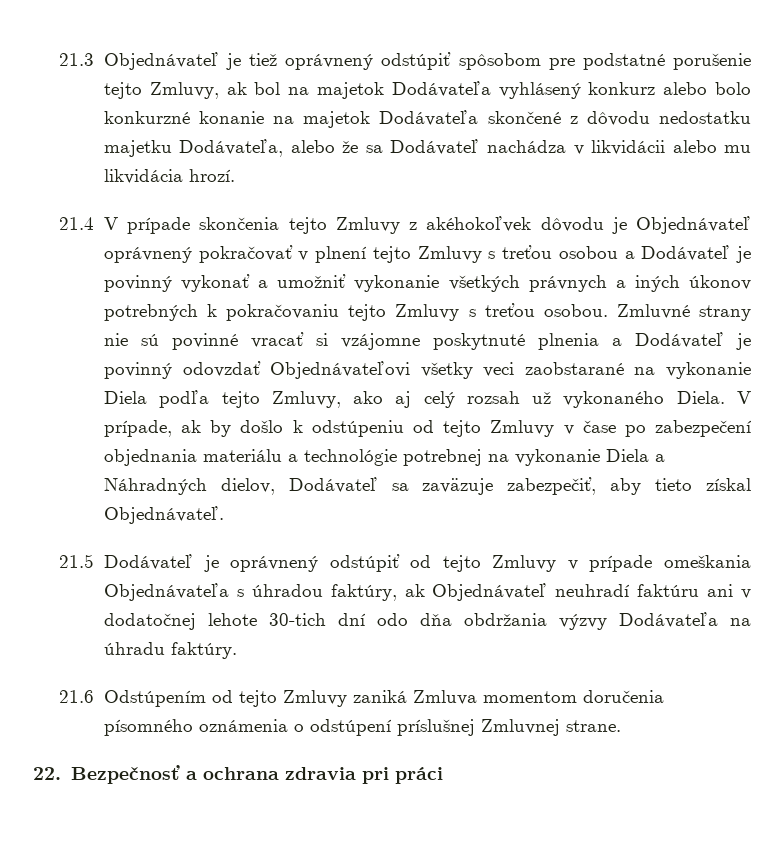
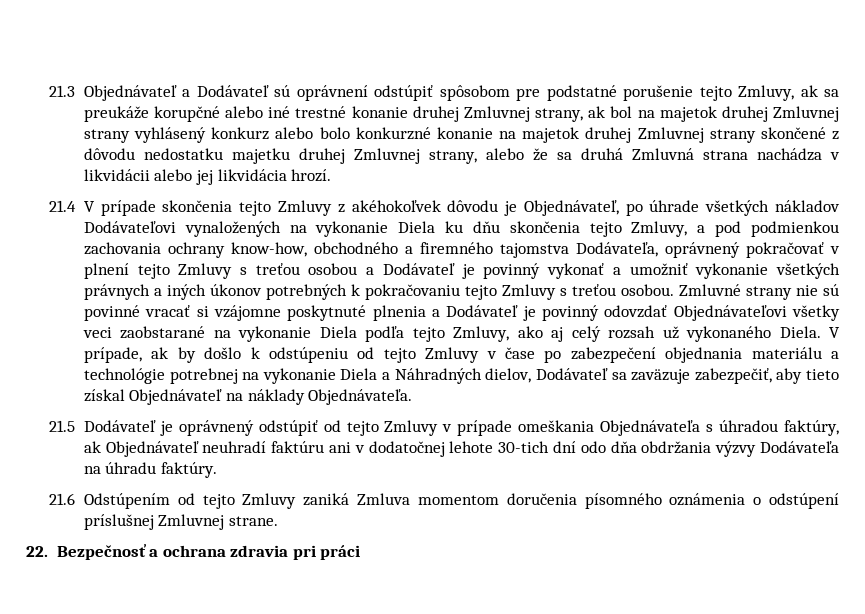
[226,53,374,70] je tiež oprávnený -> [182,85,368,101] a Dodávateľ sú oprávnení
[254,81,491,99] bol na majetok Dodávateľa -> [823,89,839,97] [83,106,840,122] [83,129,130,143] sa preukáže korupčné alebo iné trestné konanie druhej Zmluvnej strany, ak bol na majetok druhej Zmluvnej strany
[379,110,479,126] Dodávateľa -> [585,127,756,143] druhej Zmluvnej strany
[179,139,480,157] Dodávateľa, alebo že sa Dodávateľ -> [298,148,748,164] druhej Zmluvnej strany, alebo že sa druhá Zmluvná strana
[724,145,752,153] mu -> [196,170,214,185] jej
[636,216,752,234] Objednávateľ -> [523,200,840,216] [83,221,840,237] [83,242,658,258] Objednávateľ, po úhrade všetkých nákladov Dodávateľovi vynaložených na vykonanie Diela ku dňu skončenia tejto Zmluvy, a pod podmienkou zachovania ochrany know-how, obchodného a firemného tajomstva Dodávateľa,
[103,506,224,524] Objednávateľ. -> [129,389,413,405] Objednávateľ na náklady Objednávateľa.

